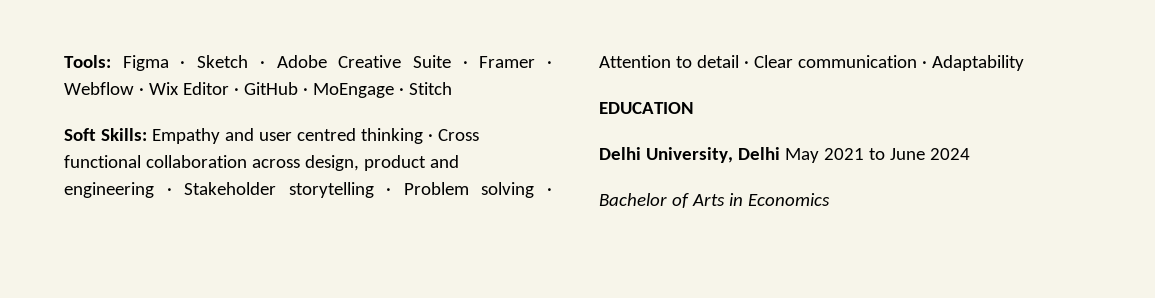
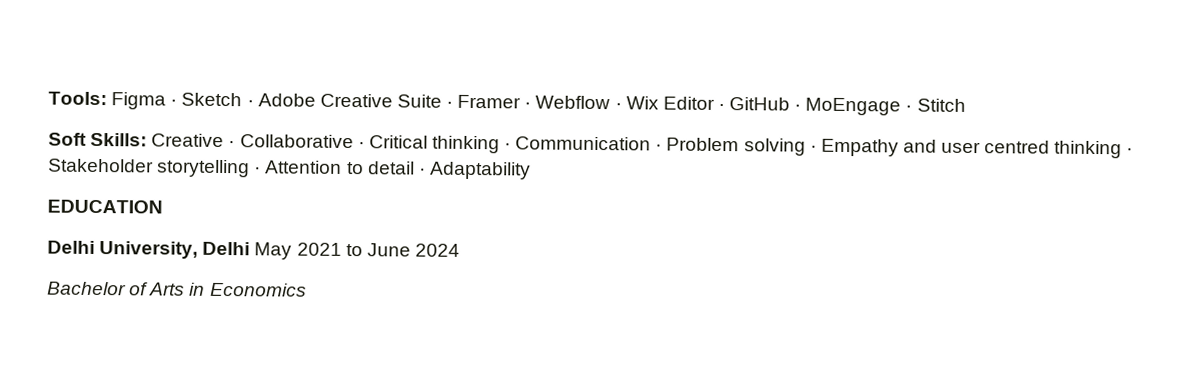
(147, 134) none -> [151,133,817,156] Creative · Collaborative · Critical thinking · Communication · Problem solving ·
[437,129,479,141] [64,155,459,171] [64,182,535,198] Cross functional collaboration across design, product and engineering · Stakeholder storytelling · Problem solving -> [48,158,251,178] Stakeholder storytelling
[753,55,927,68] Clear communication · -> (426, 171) none

